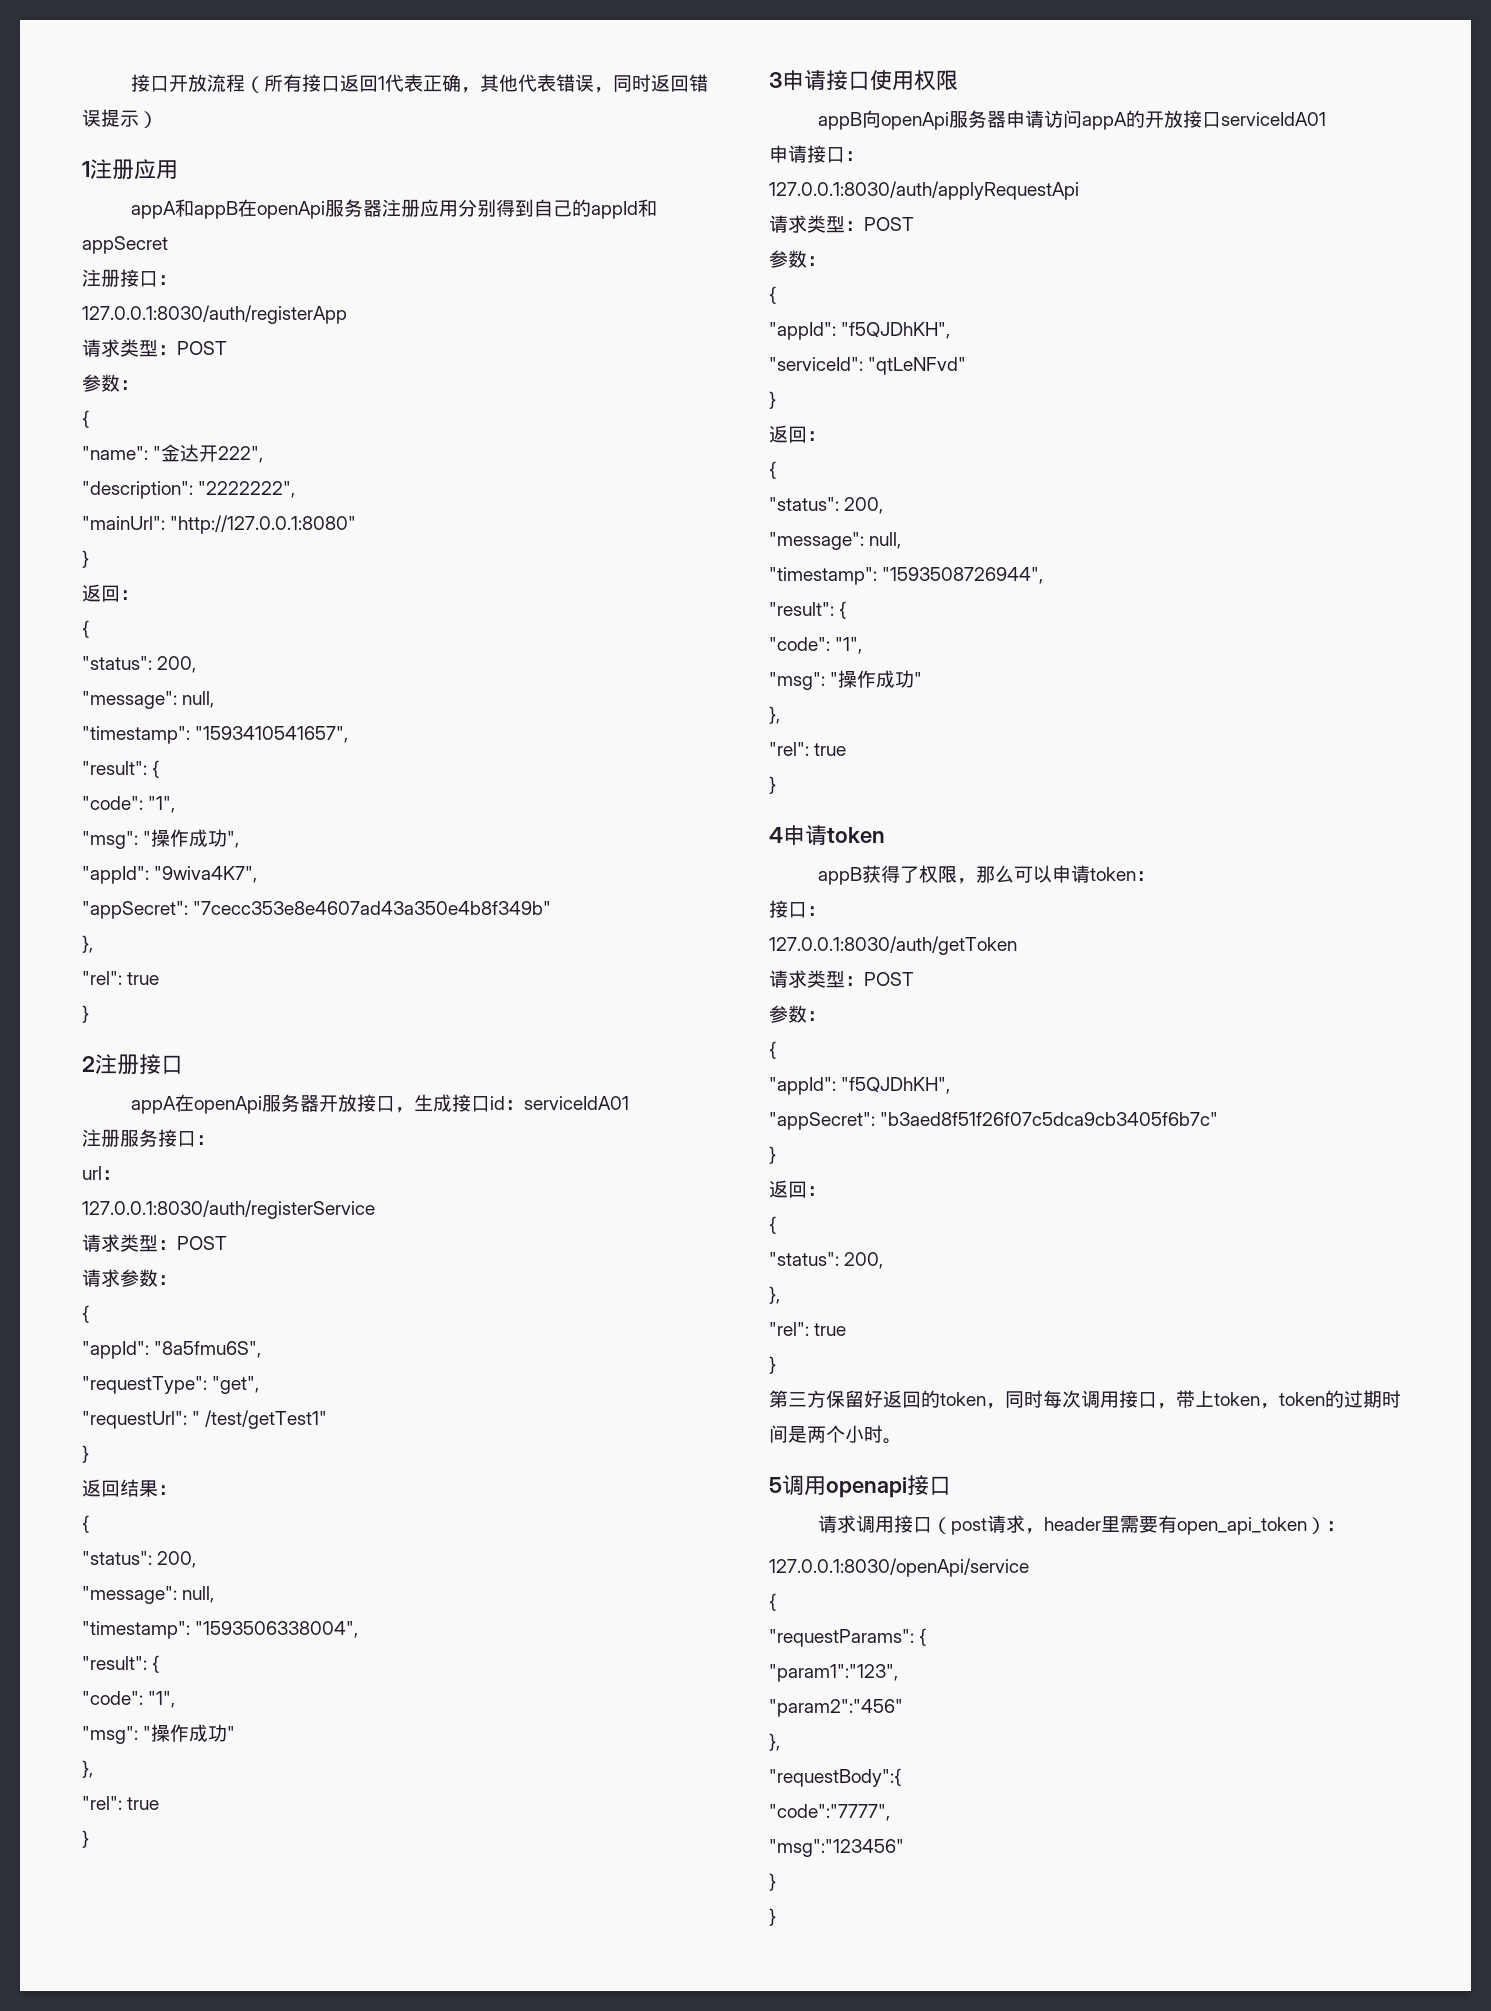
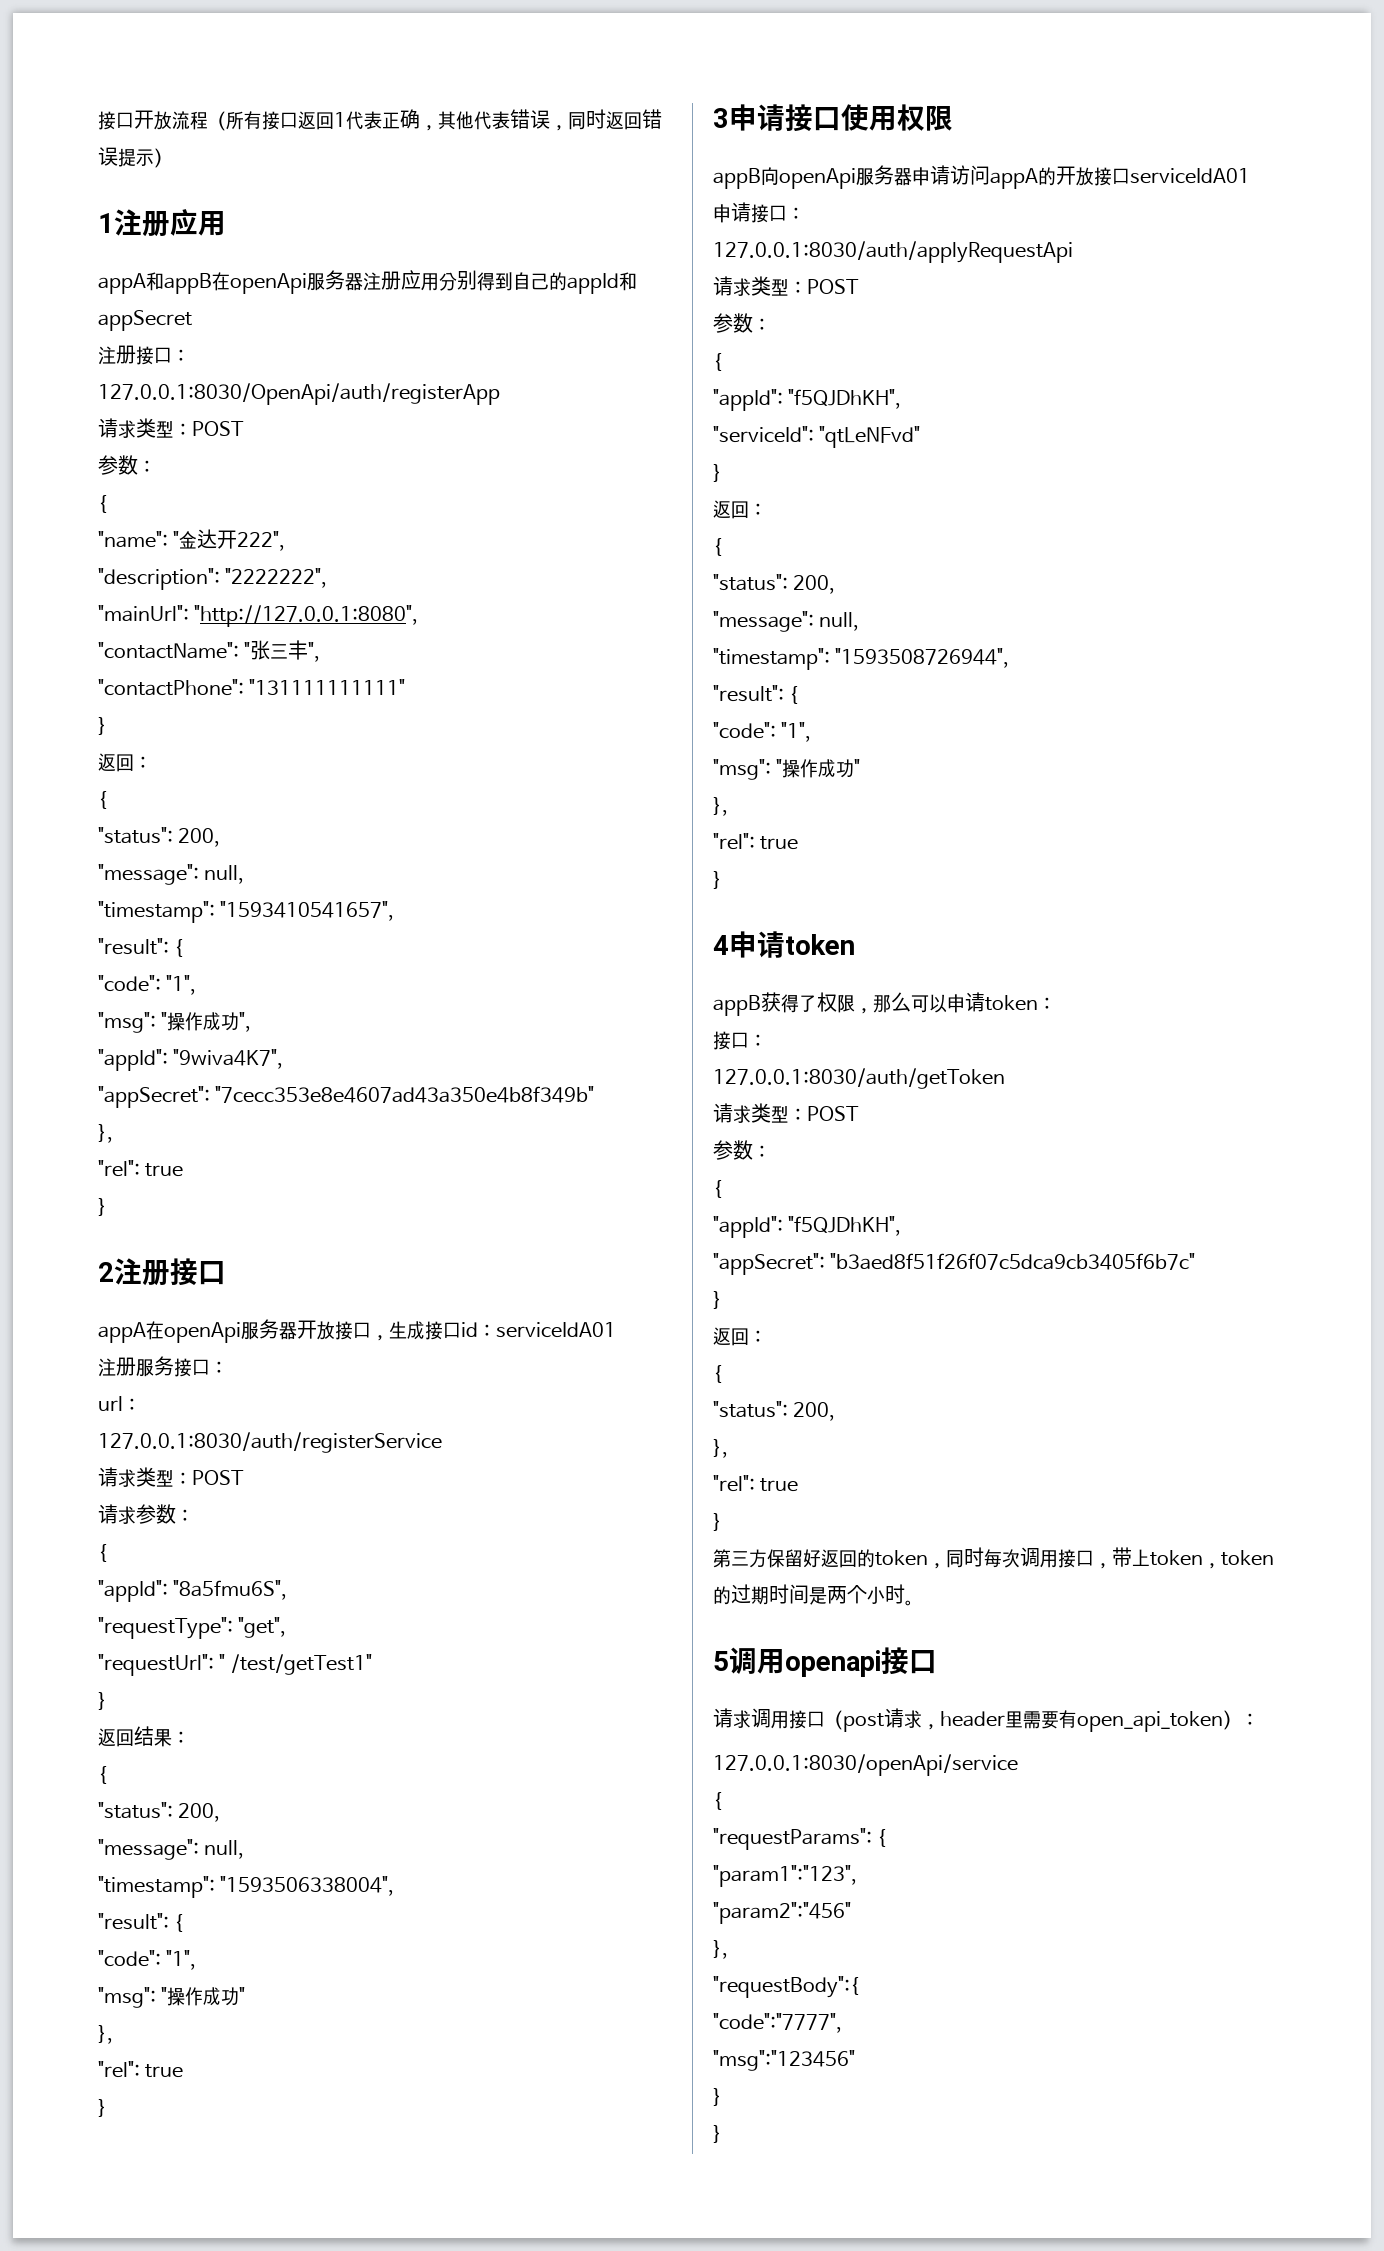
[82,305,347,324] 127.0.0.1:8030/auth/registerApp -> [98,383,500,405] 127.0.0.1:8030/OpenApi/auth/registerApp
[170,515,357,534] "http://127.0.0.1:8080" -> [194,605,419,627] [98,640,321,662] [98,679,406,696] "http://127.0.0.1:8080", // "contactName": "张三丰", // "contactPhone": "131111111111"

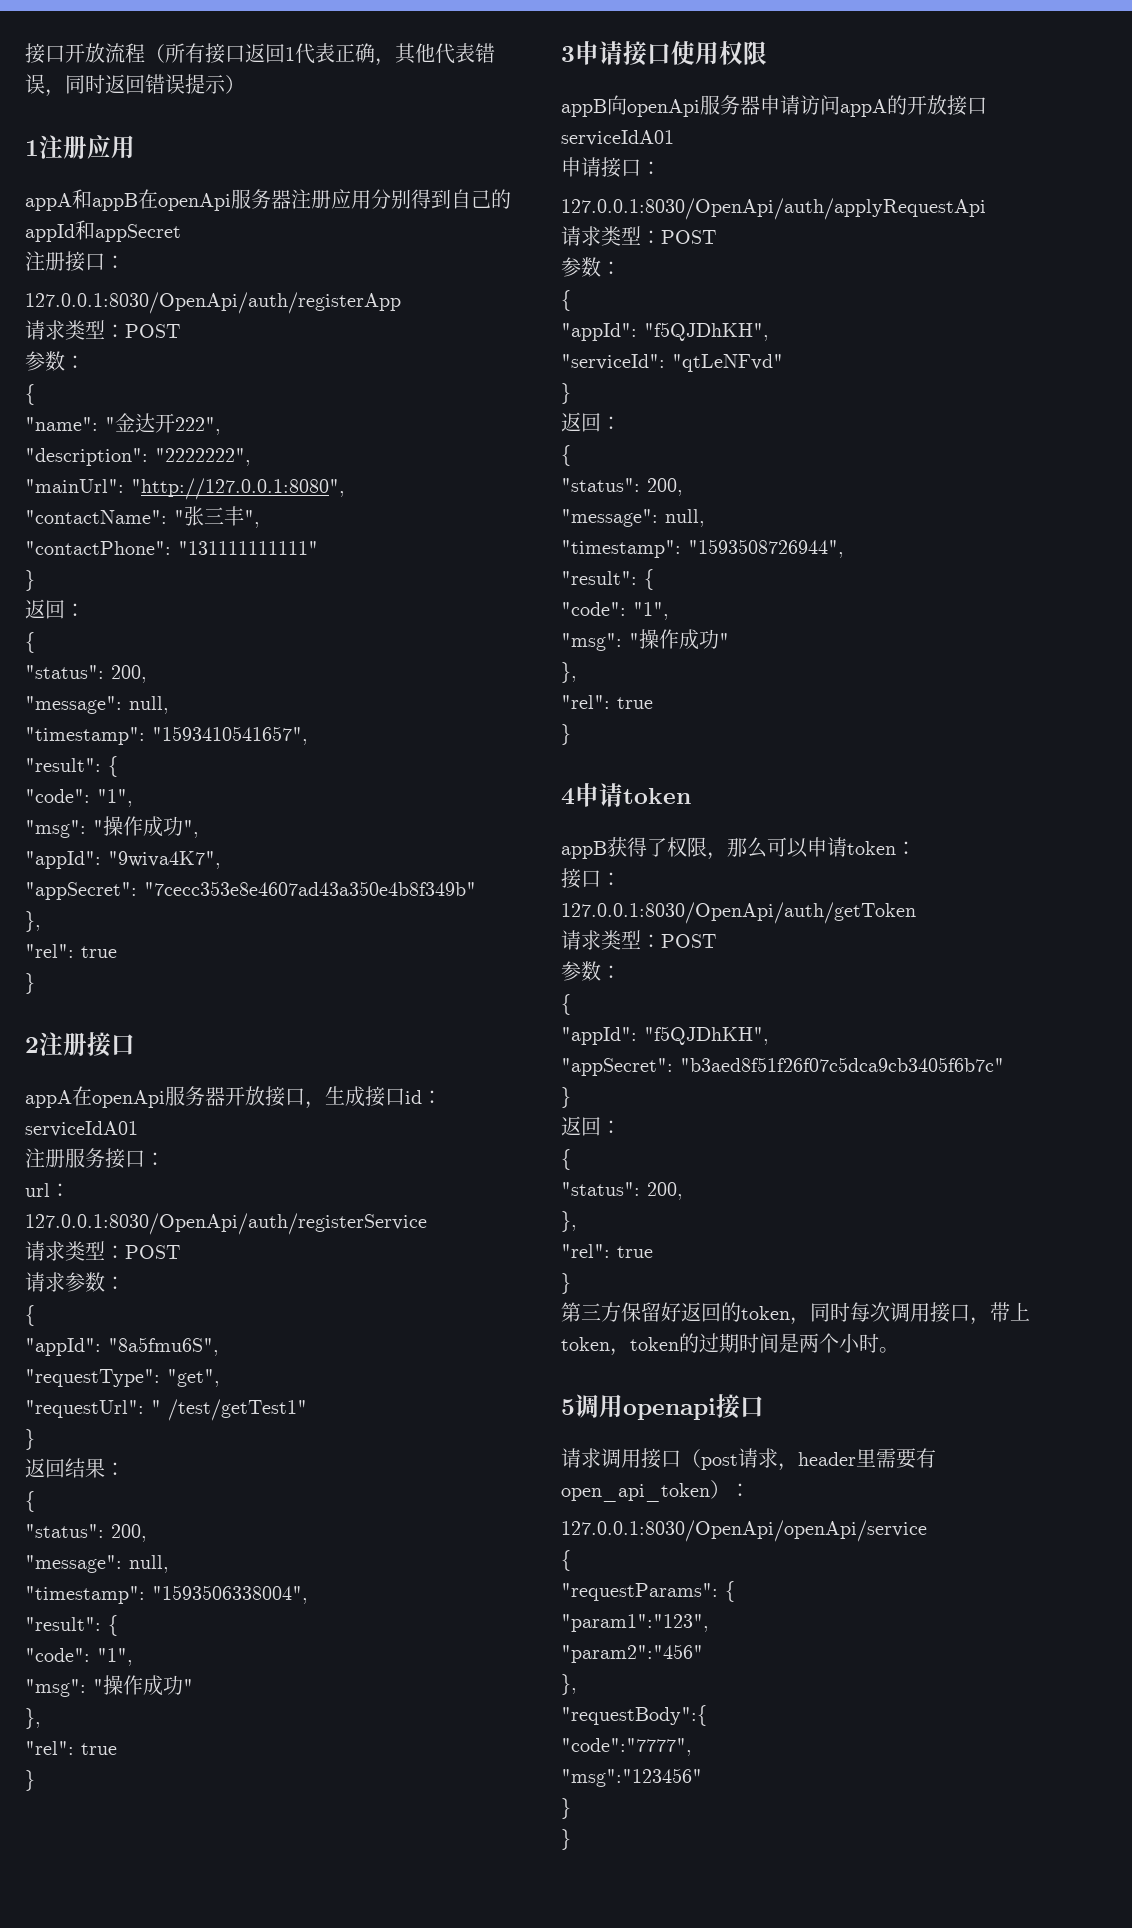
[98,1432,442,1453] 127.0.0.1:8030/auth/registerService -> [25,1213,427,1235] 127.0.0.1:8030/OpenApi/auth/registerService
[713,241,1073,263] 127.0.0.1:8030/auth/applyRequestApi -> [561,198,986,220] 127.0.0.1:8030/OpenApi/auth/applyRequestApi
[713,1068,1005,1089] 127.0.0.1:8030/auth/getToken -> [561,902,916,924] 127.0.0.1:8030/OpenApi/auth/getToken
[713,1754,1018,1776] 127.0.0.1:8030/openApi/service -> [561,1520,927,1542] 127.0.0.1:8030/OpenApi/openApi/service

